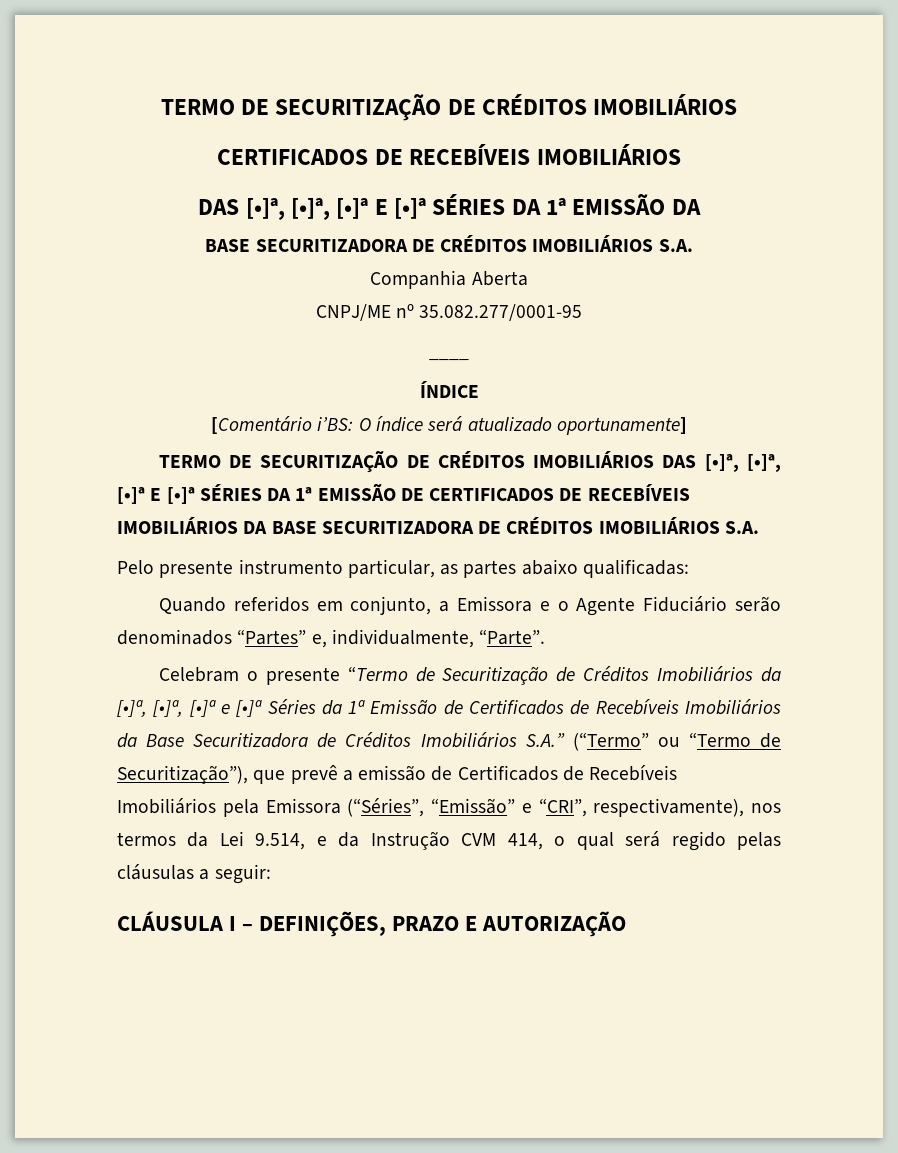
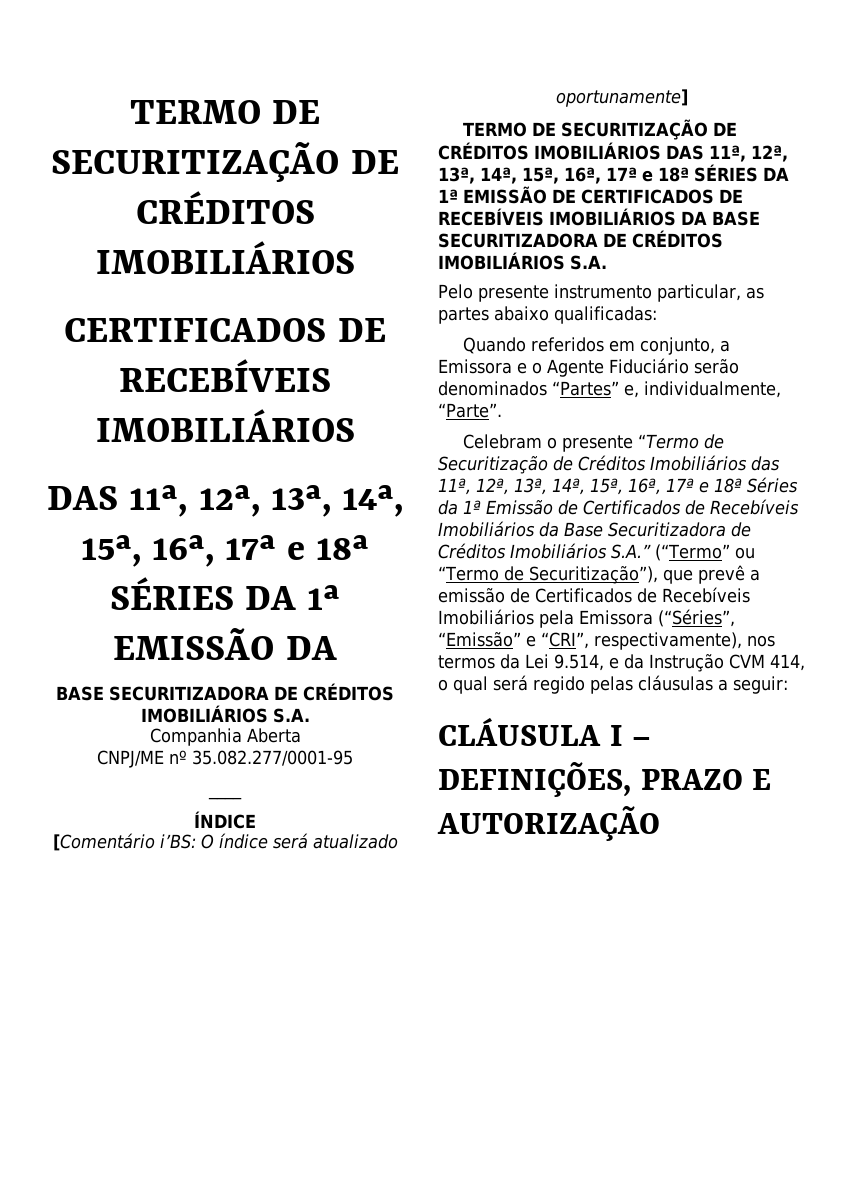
[245,198,427,220] [•]ª, [•]ª, [•]ª E [•]ª -> [129,485,403,517] [80,535,370,567] 11ª, 12ª, 13ª, 14ª, 15ª, 16ª, 17ª e 18ª
[704,454,781,472] [117,487,195,504] [•]ª, [•]ª, [•]ª E [•]ª -> [709,145,788,162] [438,167,689,184] 11ª, 12ª, 13ª, 14ª, 15ª, 16ª, 17ª e 18ª
[761,667,781,682] [117,700,263,717] da [•]ª, [•]ª, [•]ª e [•]ª -> [751,456,780,471] [438,478,742,495] das 11ª, 12ª, 13ª, 14ª, 15ª, 16ª, 17ª e 18ª

